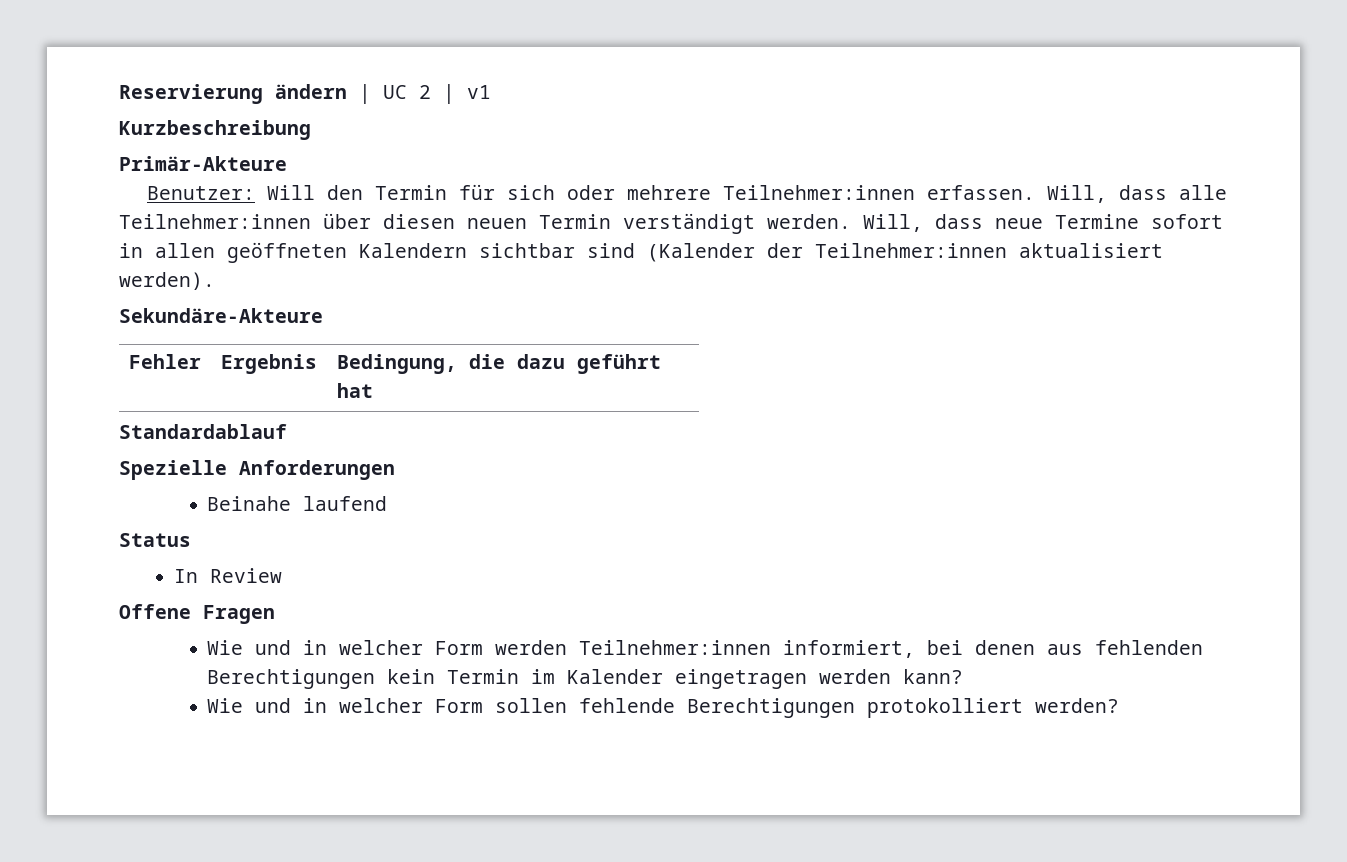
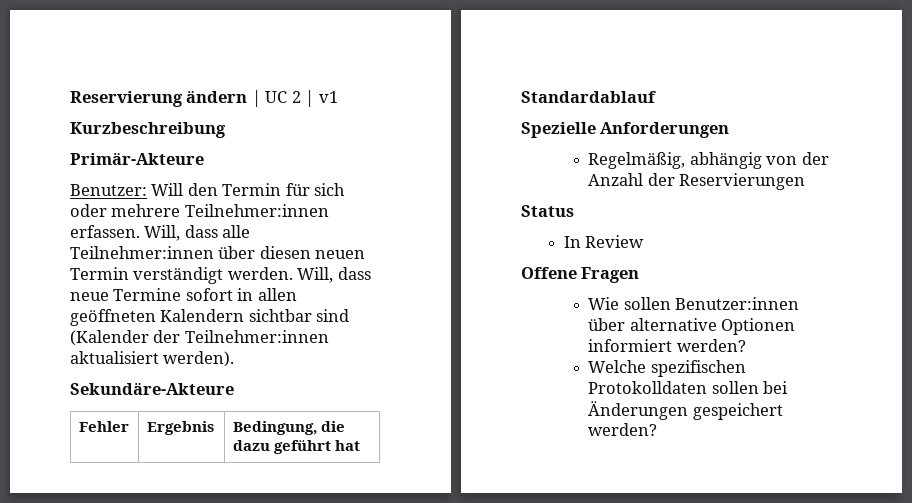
[207,496,388,511] Beinahe laufend -> [588,152,829,169] [588,173,806,190] Regelmäßig, abhängig von der Anzahl der Reservierungen
[255,640,1204,658] [207,669,964,689] [207,698,1024,718] und in welcher Form werden Teilnehmer:innen informiert, bei denen aus fehlenden Berechtigungen kein Termin im Kalender eingetragen werden kann? // Wie und in welcher Form sollen fehlende Berechtigungen protokolliert -> [623,297,800,310] [588,318,796,335] [588,339,746,352] [588,360,746,377] [588,381,789,394] [588,401,783,420] sollen Benutzer:innen über alternative Optionen informiert werden? // Welche spezifischen Protokolldaten sollen bei Änderungen gespeichert

